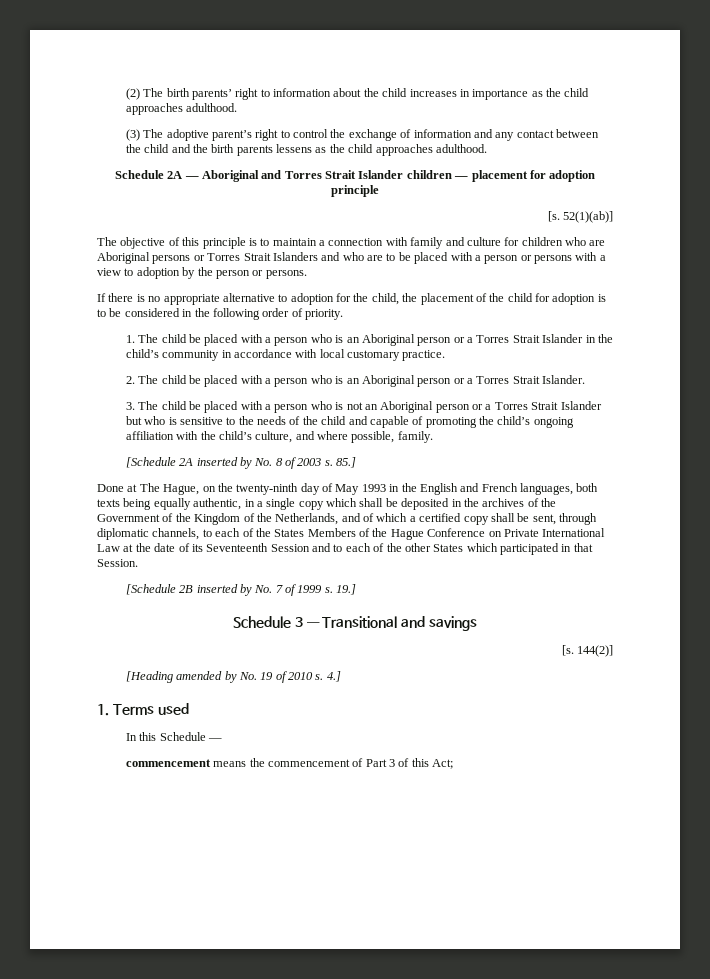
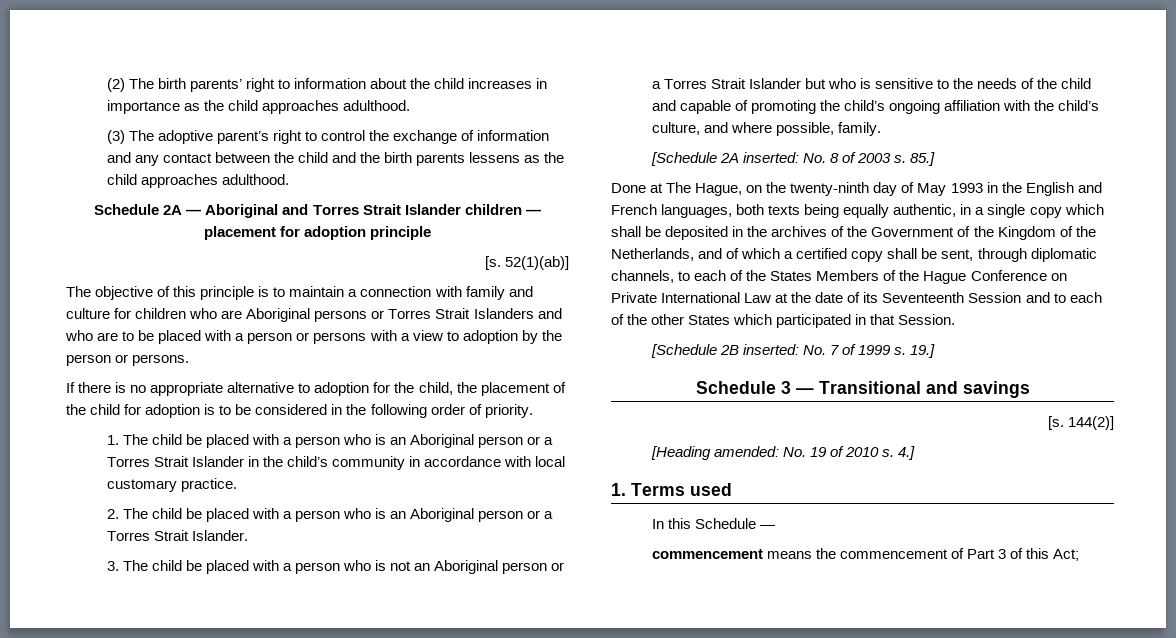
[196,457,252,469] inserted by -> [742,152,799,163] inserted:
[196,584,252,596] inserted by -> [742,344,799,355] inserted:
[176,671,237,683] amended by -> [713,446,779,457] amended:

